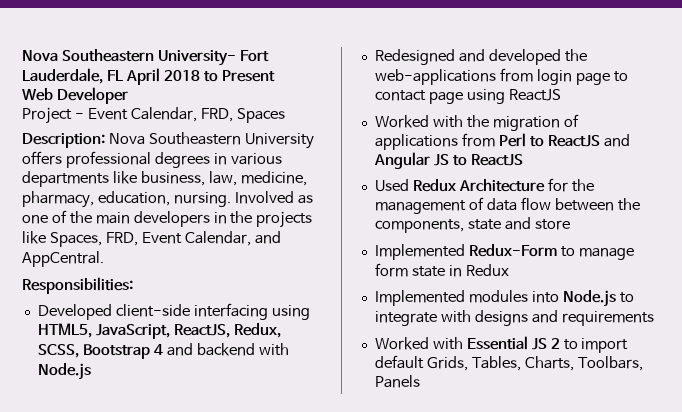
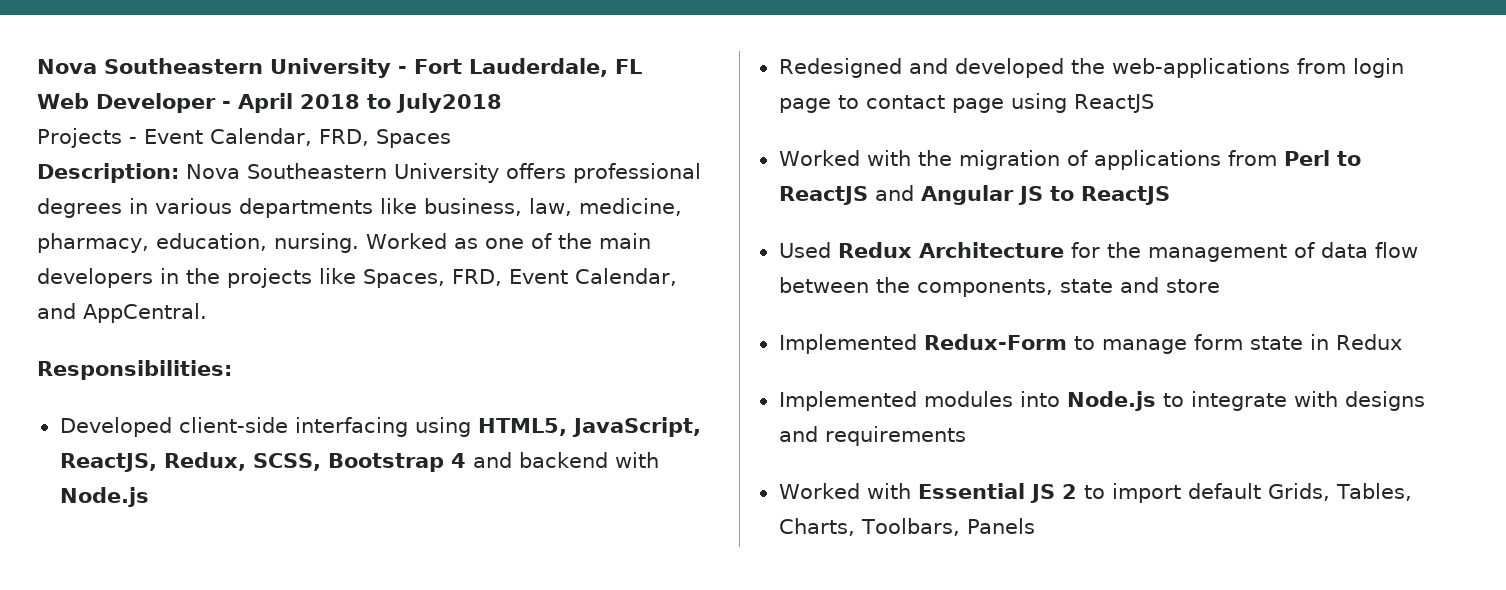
[22,49,236,66] Nova Southeastern University- -> [37,58,407,78] Nova Southeastern University -
[125,68,275,85] [22,87,128,104] [22,107,72,124] April 2018 to Present // Web Developer // Project -> [37,93,502,113] [37,128,122,148] // Web Developer - April 2018 to July2018 // Projects
[234,191,294,204] Involved -> [366,233,447,249] Worked

